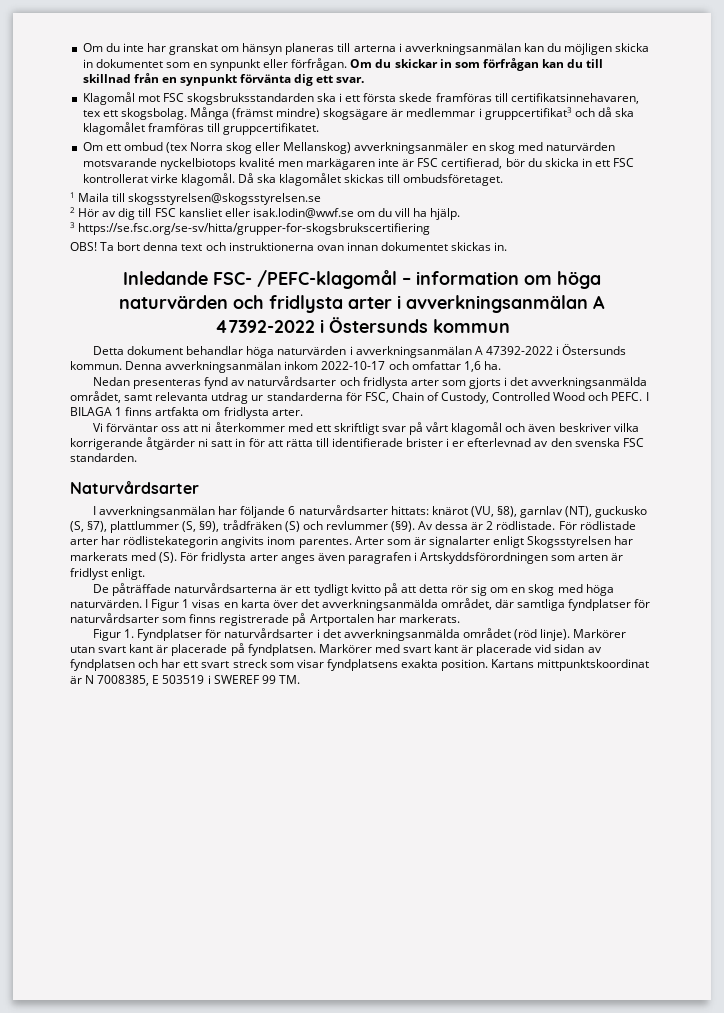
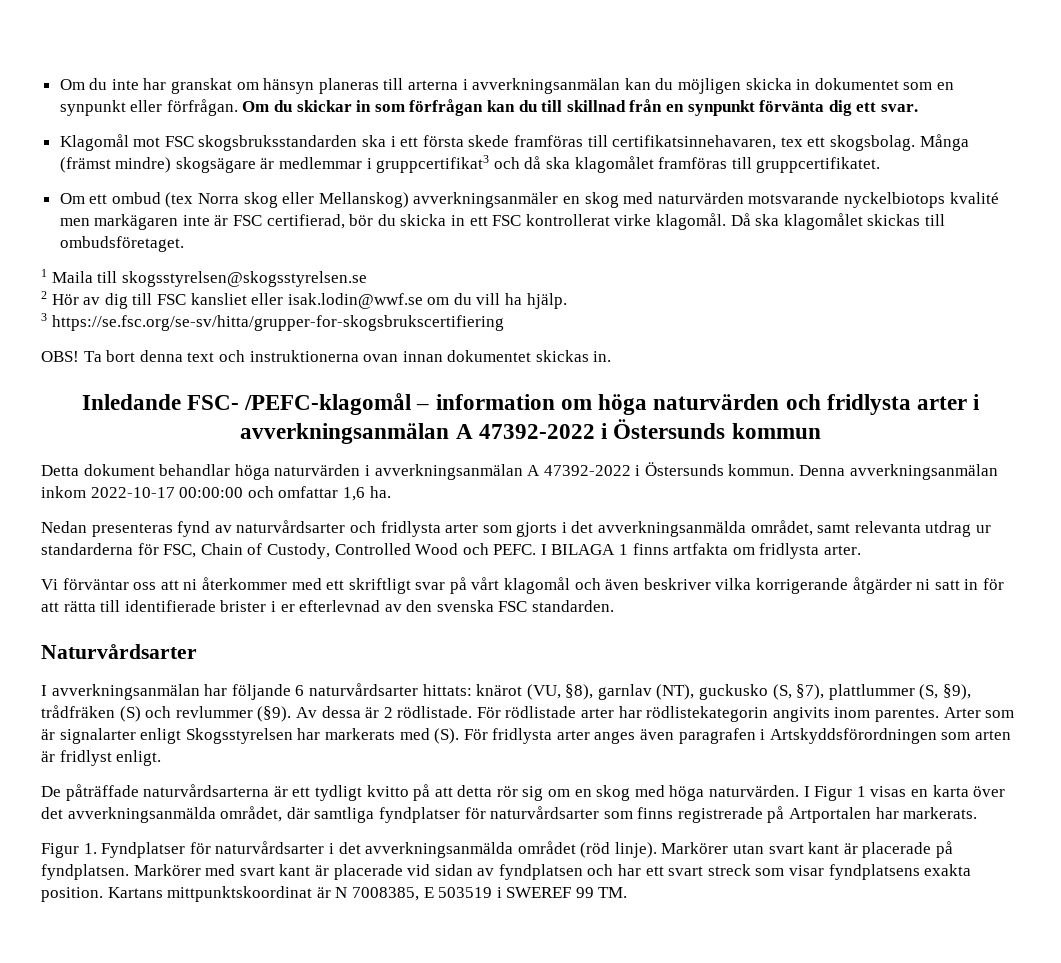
(386, 365) none -> [179,487,244,498] 00:00:00

